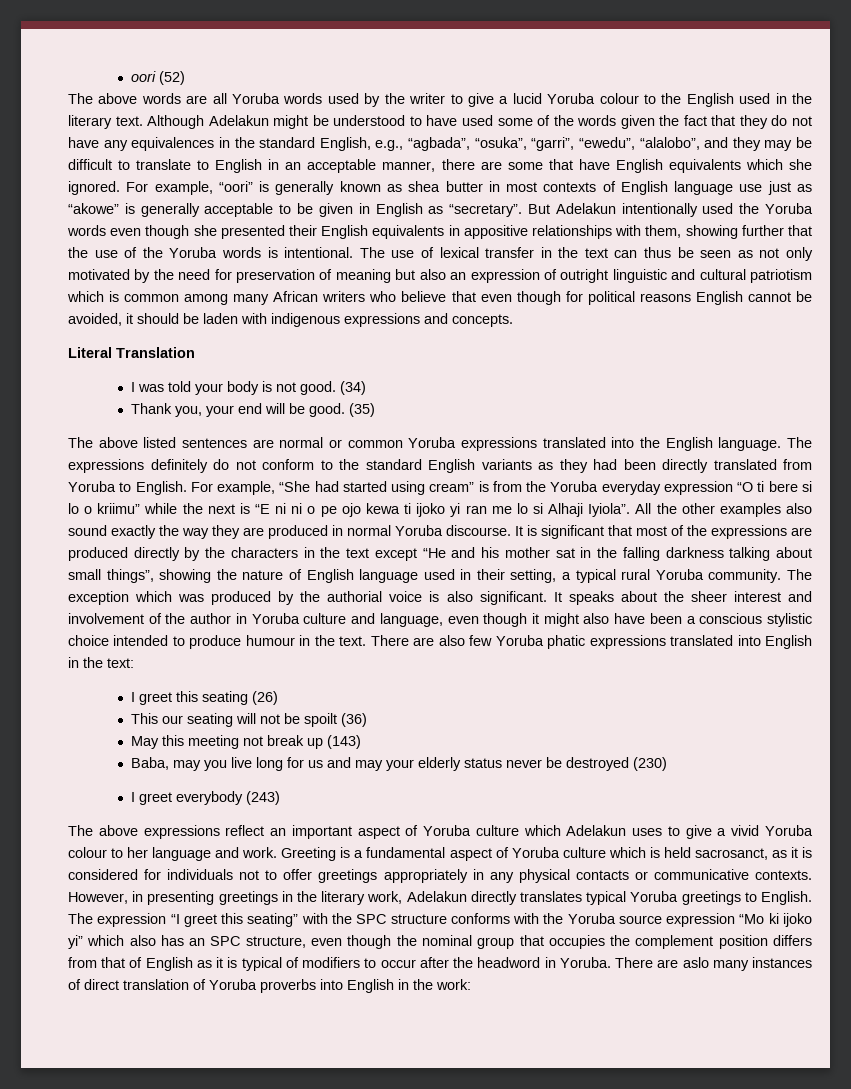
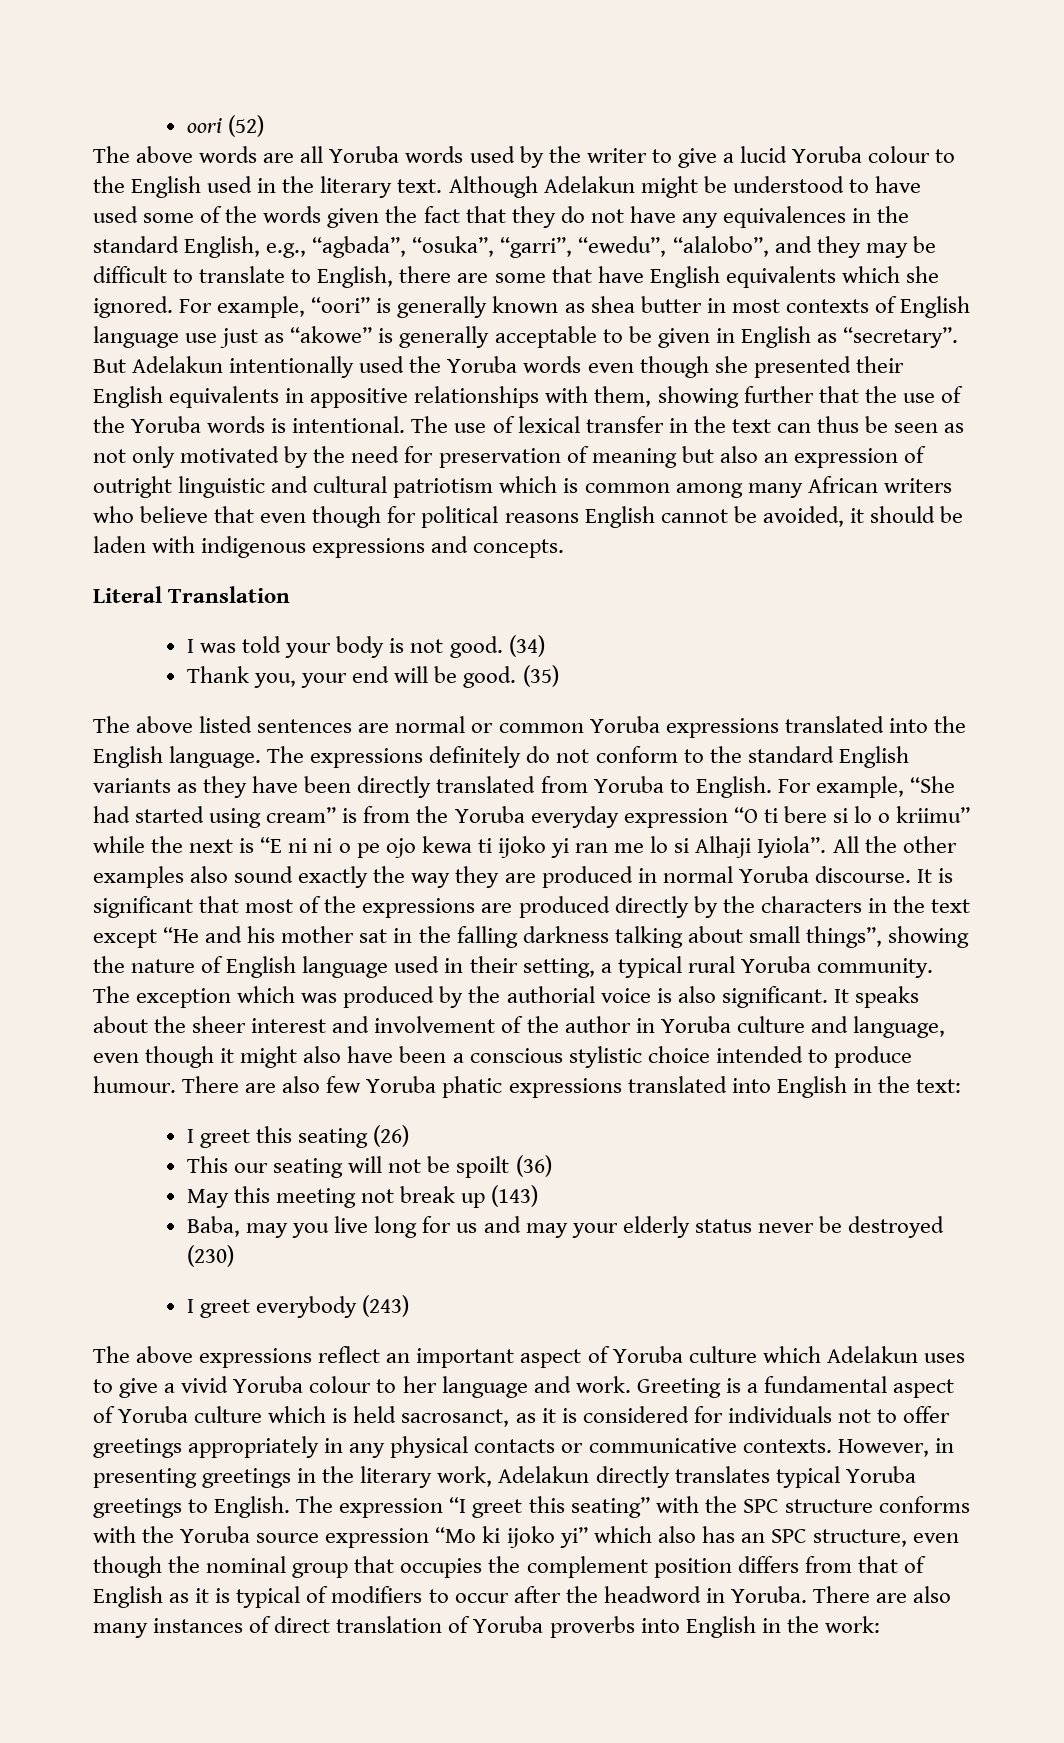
[215,159,436,173] English in an acceptable manner, -> [317,266,394,288] English,
[593,459,617,470] had -> [252,776,299,793] have
[245,635,367,646] humour in the text. -> [93,1076,176,1093] humour.
[682,957,709,968] aslo -> [913,1586,952,1603] also

